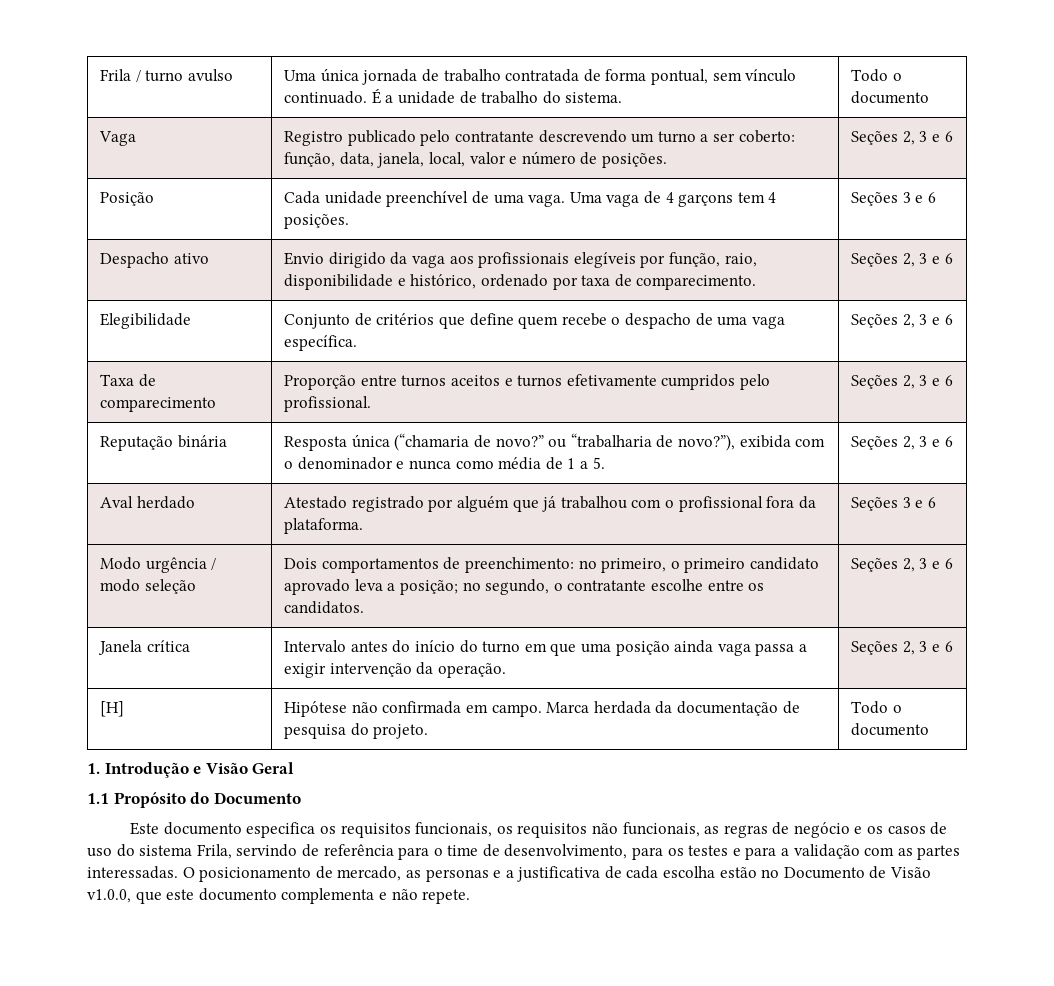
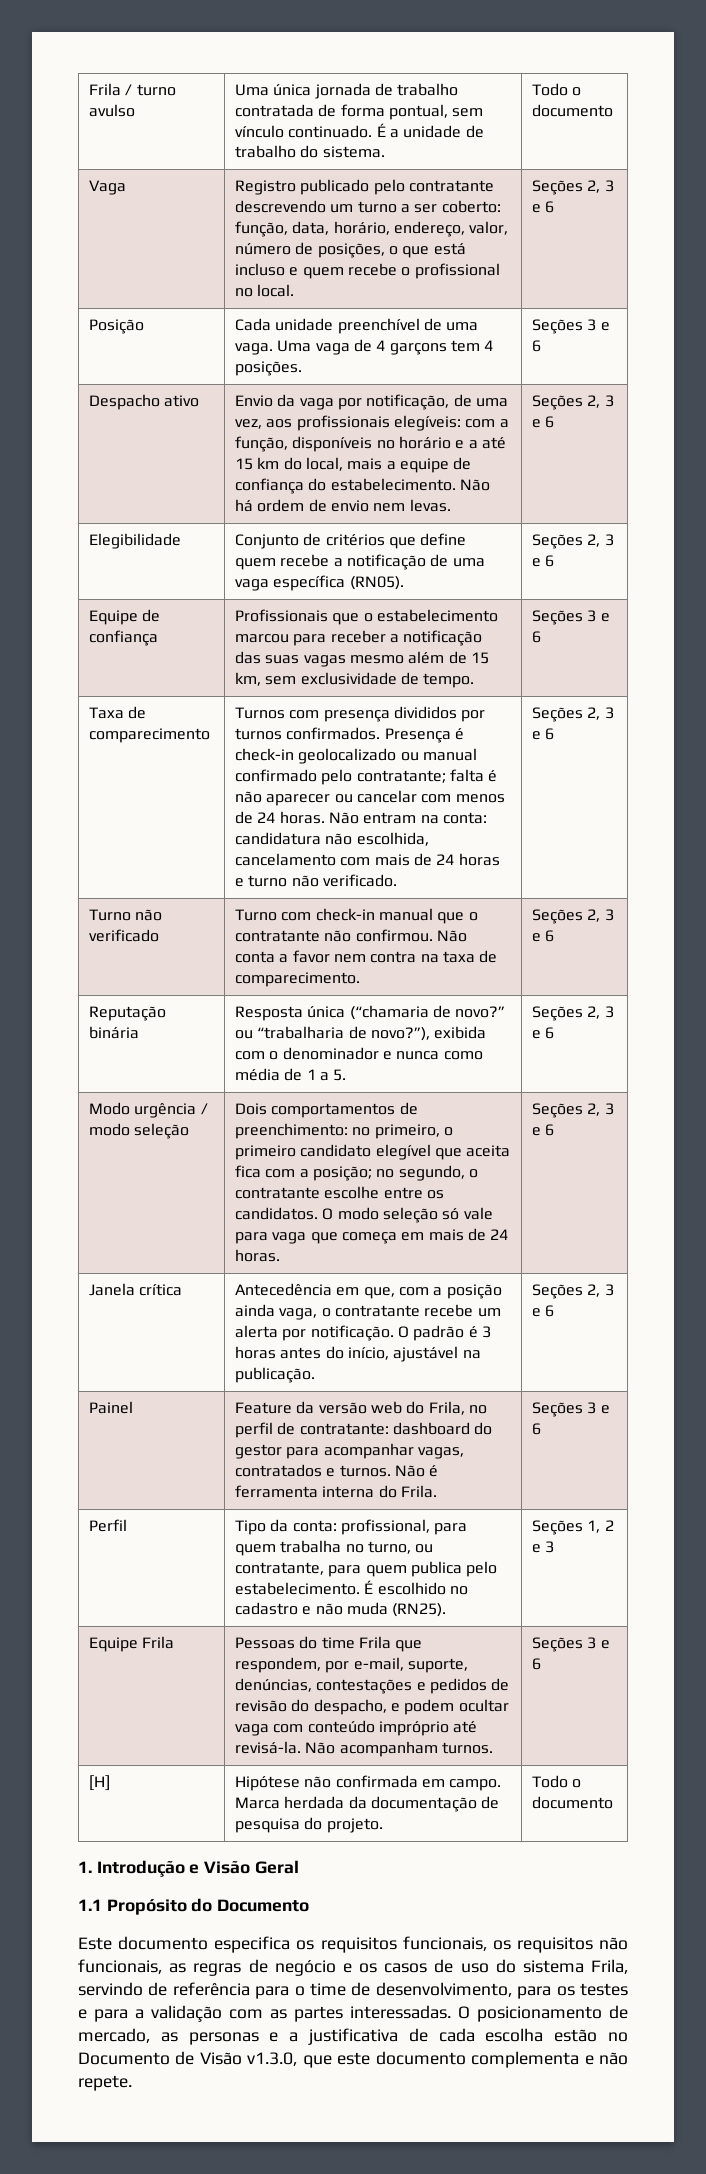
[377,151,667,168] janela, local, valor e número de posições. -> [333,221,509,237] [234,242,466,258] [234,263,500,279] [234,284,295,297] horário, endereço, valor, número de posições, o que está incluso e quem recebe o profissional no local.
[328,252,386,268] dirigido -> (273, 401) none
[449,252,757,268] [284,274,757,290] aos profissionais elegíveis por função, raio, disponibilidade e histórico, ordenado por taxa de comparecimento. -> [337,394,508,410] [234,415,509,431] [234,436,506,452] [234,457,472,473] [234,478,490,494] [234,499,451,512] por notificação, de uma vez, aos profissionais elegíveis: com a função, disponíveis no horário e a até 15 km do local, mais a equipe de confiança do estabelecimento. Não há ordem de envio nem levas.
[611,313,691,329] o despacho -> [333,554,426,570] a notificação
[284,335,358,351] [851,314,953,328] [100,374,156,387] [100,397,217,412] [284,374,770,390] [284,396,372,412] específica. | Seções 2, 3 e 6 // Taxa de comparecimento | Proporção entre turnos aceitos e turnos efetivamente cumpridos pelo profissional. -> [273,575,404,591] [531,534,614,549] [531,555,555,567] [88,609,161,625] [88,630,158,646] [234,609,498,625] [234,630,483,646] [234,651,489,667] [234,672,475,688] [531,610,610,625] [531,631,541,643] [88,706,147,719] [88,728,210,743] [234,706,486,722] [234,727,464,743] [234,748,477,764] [234,769,498,785] [234,790,505,806] [234,811,487,824] [234,832,429,846] [234,853,500,866] [234,874,397,887] [531,707,614,722] [531,728,555,740] [88,909,163,921] [88,929,159,942] [234,908,478,924] [234,929,467,942] [234,950,498,963] [234,972,360,987] específica (RN05). | Seções 2, 3 e 6 // Equipe de confiança | Profissionais que o estabelecimento marcou para receber a notificação das suas vagas mesmo além de 15 km, sem exclusividade de tempo. | Seções 3 e 6 // Taxa de comparecimento | Turnos com presença divididos por turnos confirmados. Presença é check-in geolocalizado ou manual confirmado pelo contratante; falta é não aparecer ou cancelar com menos de 24 horas. Não entram na conta: candidatura não escolhida, cancelamento com mais de 24 horas e turno não verificado. | Seções 2, 3 e 6 // Turno não verificado | Turno com check-in manual que o contratante não confirmou. Não conta a favor nem contra na taxa de comparecimento.
[100,496,195,509] [284,496,816,512] [284,518,364,534] [851,497,937,511] // Aval herdado | Atestado registrado por alguém que já trabalhou com o profissional fora da plataforma. | Seções 3 e 6 -> (555, 1033) none
[284,579,383,595] aprovado leva -> [375,1144,511,1160] [234,1165,296,1178] elegível que aceita fica com
(365, 607) none -> [322,1207,493,1223] [234,1228,509,1244] [234,1249,280,1262] O modo seleção só vale para vaga que começa em mais de 24 horas.
[284,640,807,656] [284,662,507,678] [851,641,953,655] Intervalo antes do início do turno em que uma posição ainda vaga passa a exigir intervenção da operação. | Seções 2, 3 e 6 -> [234,1283,502,1299] [234,1304,501,1320] [234,1325,491,1341] [234,1346,481,1362] [234,1367,315,1383] [531,1284,614,1299] [531,1305,555,1317] [88,1401,133,1414] [234,1401,487,1415] [234,1422,493,1438] [234,1443,464,1459] [234,1464,439,1477] [234,1485,437,1498] [531,1402,610,1417] [531,1423,541,1435] [88,1519,127,1532] [234,1519,468,1535] [234,1540,434,1556] [234,1561,498,1577] [234,1580,468,1595] [234,1602,447,1617] [531,1520,614,1535] [531,1541,555,1553] [88,1636,175,1652] [234,1636,423,1652] [234,1657,468,1673] [234,1678,510,1694] [234,1699,509,1715] [234,1720,478,1736] [234,1741,493,1757] [531,1637,610,1652] [531,1658,541,1670] Antecedência em que, com a posição ainda vaga, o contratante recebe um alerta por notificação. O padrão é 3 horas antes do início, ajustável na publicação. | Seções 2, 3 e 6 // Painel | Feature da versão web do Frila, no perfil de contratante: dashboard do gestor para acompanhar vagas, contratados e turnos. Não é ferramenta interna do Frila. | Seções 3 e 6 // Perfil | Tipo da conta: profissional, para quem trabalha no turno, ou contratante, para quem publica pelo estabelecimento. É escolhido no cadastro e não muda (RN25). | Seções 1, 2 e 3 // Equipe Frila | Pessoas do time Frila que respondem, por e-mail, suporte, denúncias, contestações e pedidos de revisão do despacho, e podem ocultar vaga com conteúdo impróprio até revisá-la. Não acompanham turnos. | Seções 3 e 6
[87,889,131,903] v1.0.0, -> [247,2052,298,2066] v1.3.0,

